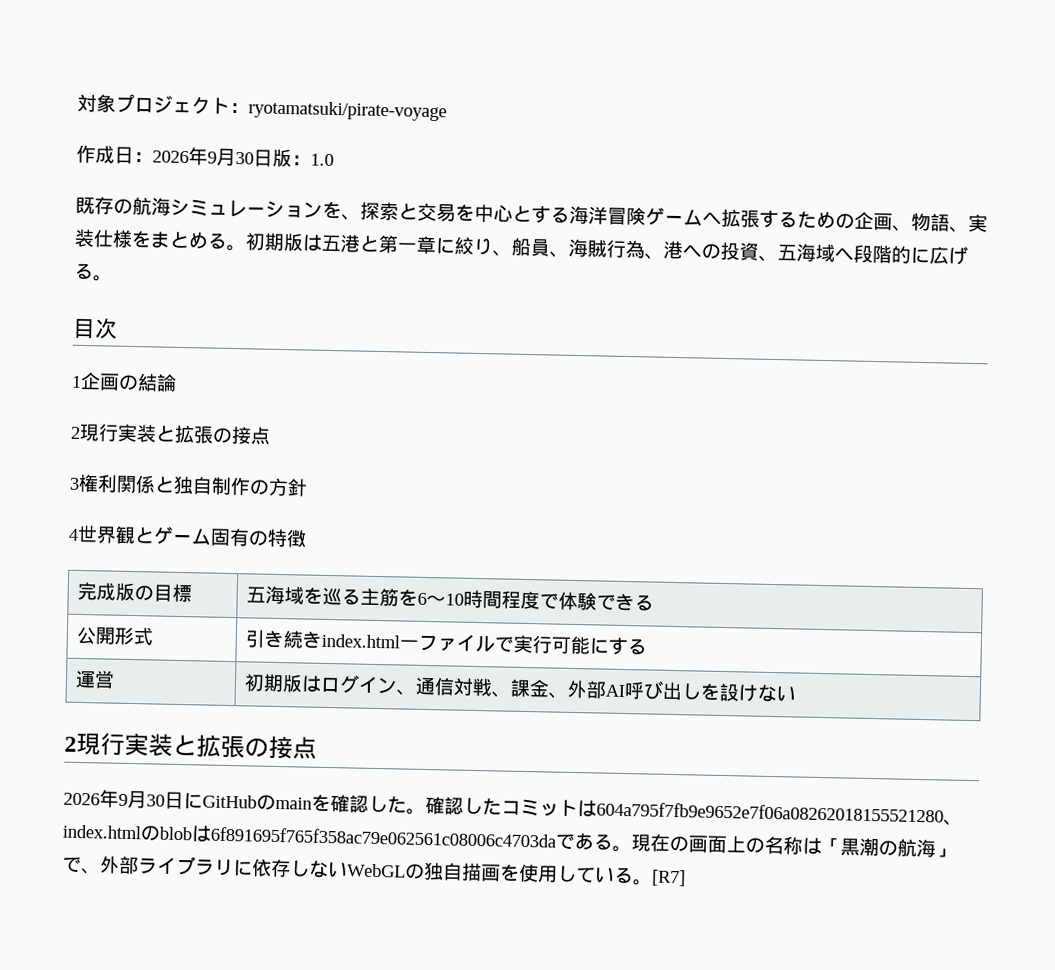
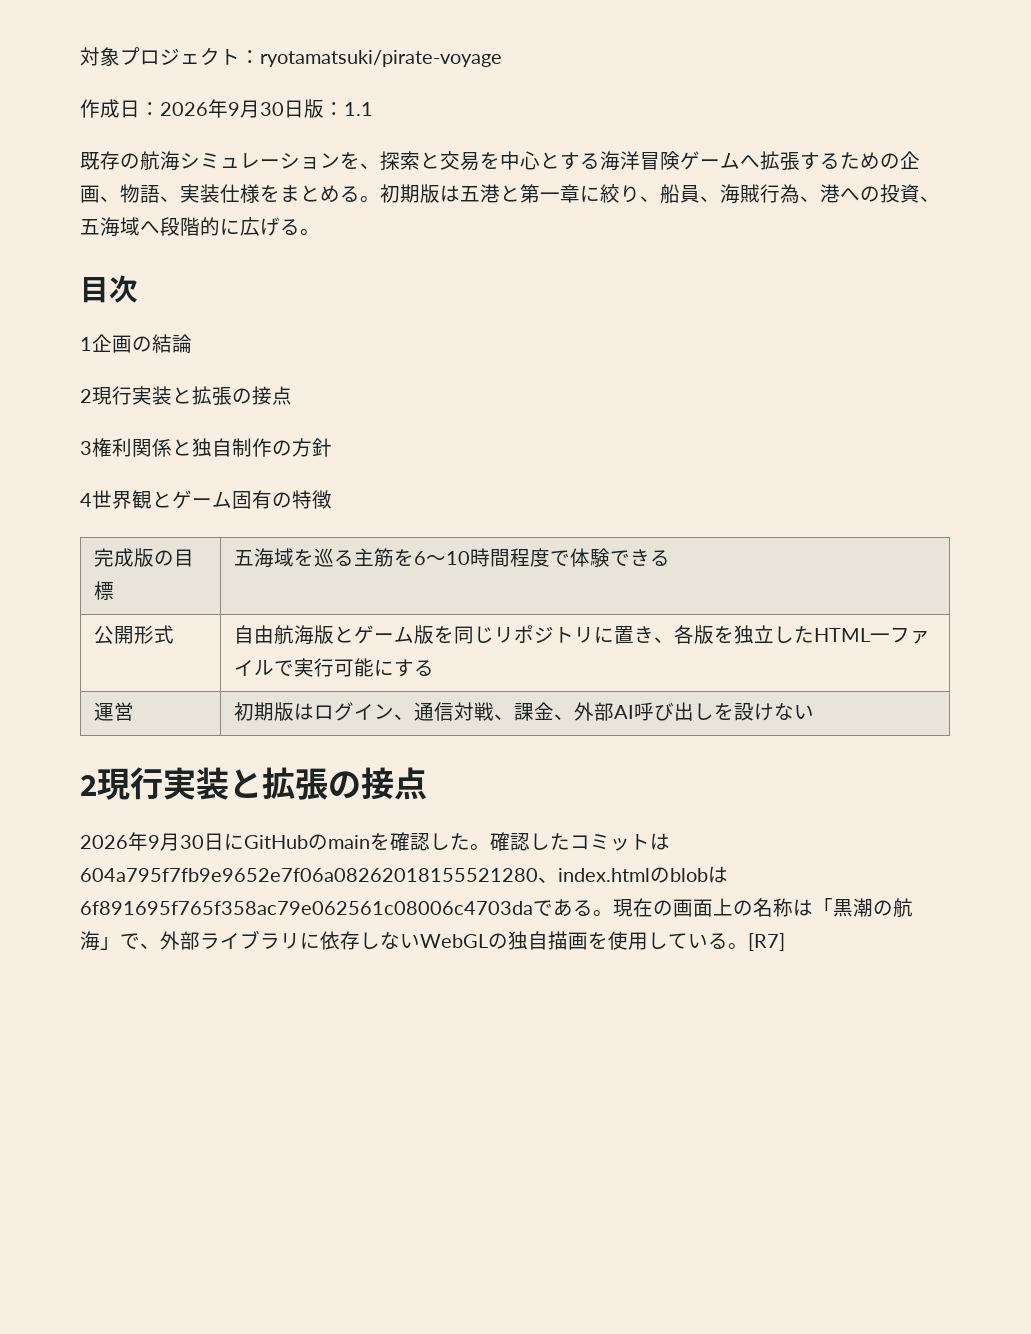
[310,153,334,167] 1.0 -> [344,102,373,116] 1.1
[244,629,400,649] 引き続きindex.html -> [233,625,870,645] 自由航海版とゲーム版を同じリポジトリに置き、各版を独立したHTML

